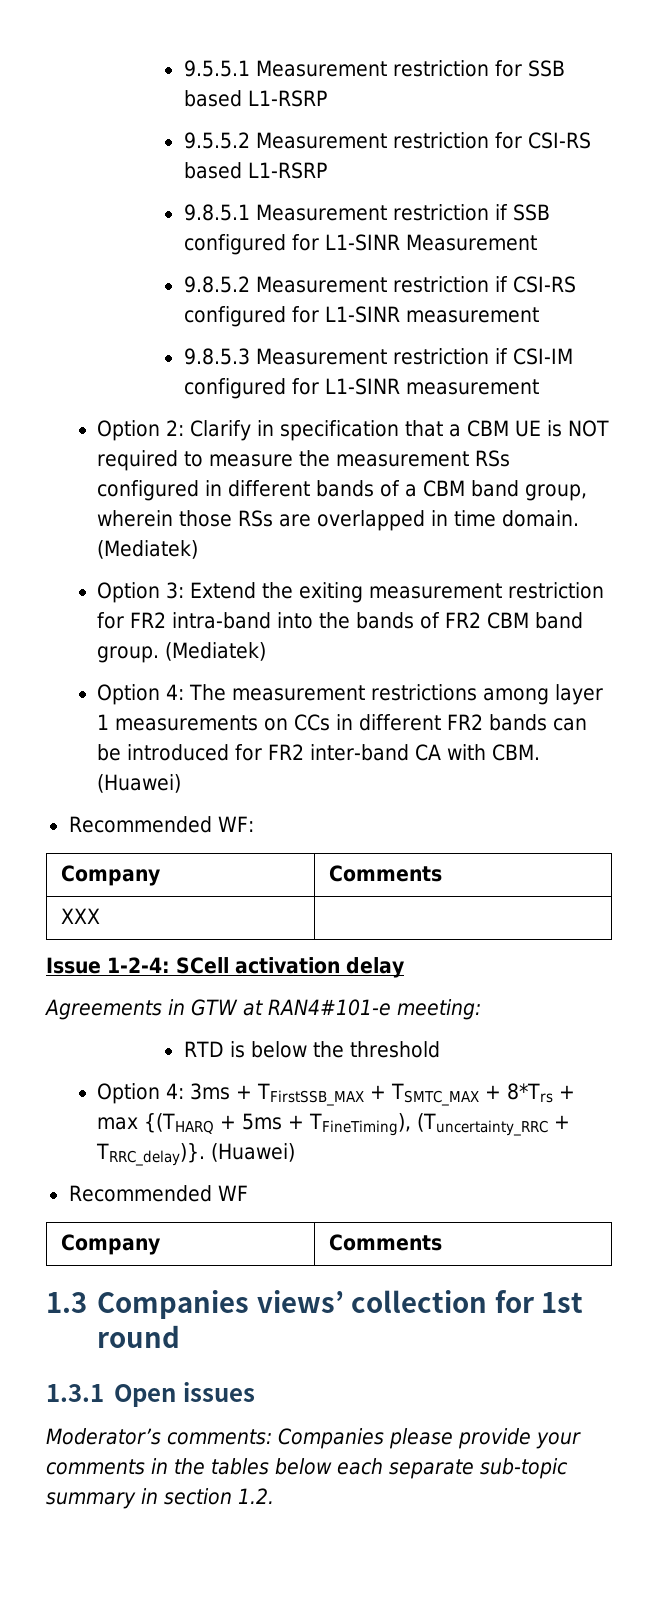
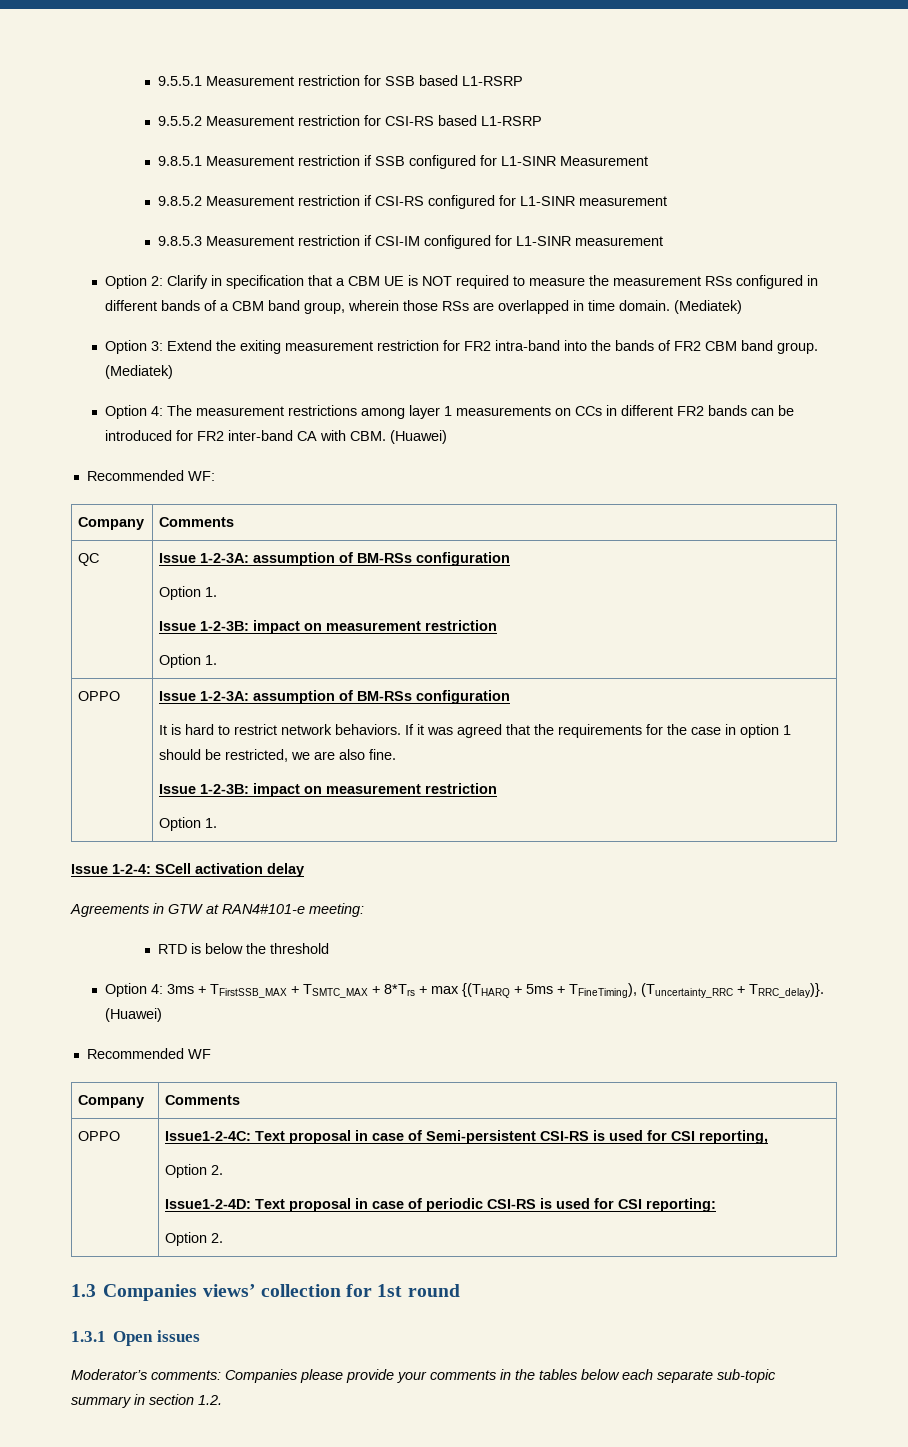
[61,908,101,924] XXX | -> [78,553,100,566] [159,552,511,566] [159,586,218,600] [159,620,498,634] [159,654,218,668] [78,691,121,701] [159,690,511,704] [159,724,792,738] [159,749,397,762] [159,783,498,797] [159,817,218,831] QC | Issue 1-2-3A: assumption of BM-RSs configuration // Option 1. // Issue 1-2-3B: impact on measurement restriction // Option 1. // OPPO | Issue 1-2-3A: assumption of BM-RSs configuration // It is hard to restrict network behaviors. If it was agreed that the requirements for the case in option 1 should be restricted, we are also fine. // Issue 1-2-3B: impact on measurement restriction // Option 1.
(443, 1242) none -> [78,1131,121,1141] [165,1130,769,1144] [165,1164,224,1178] [165,1198,717,1212] [165,1232,224,1246] // OPPO | Issue1-2-4C: Text proposal in case of Semi-persistent CSI-RS is used for CSI reporting, // Option 2. // Issue1-2-4D: Text proposal in case of periodic CSI-RS is used for CSI reporting: // Option 2.

